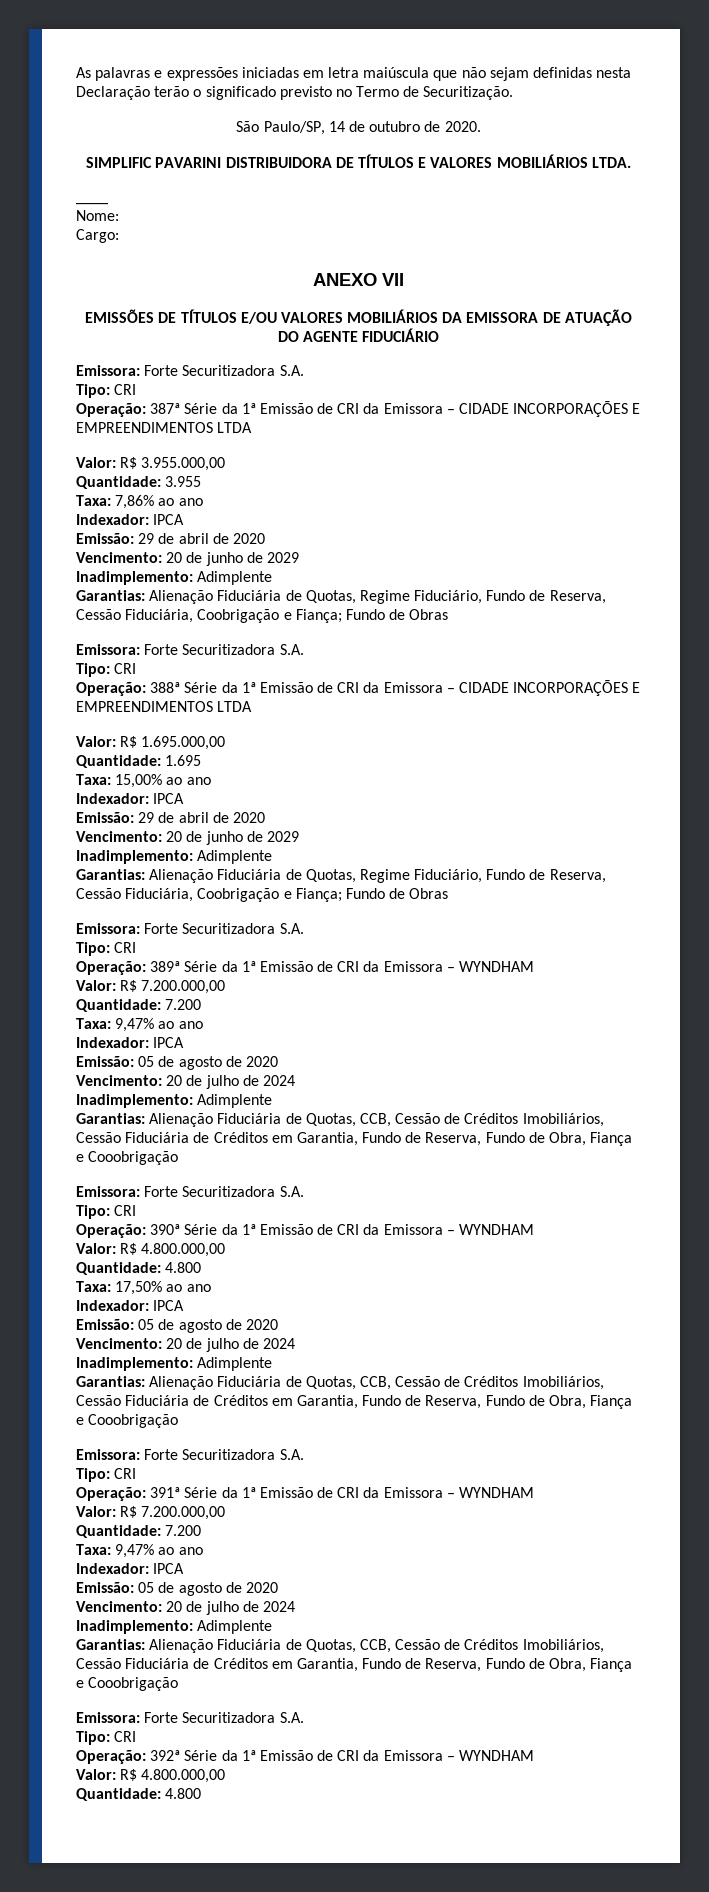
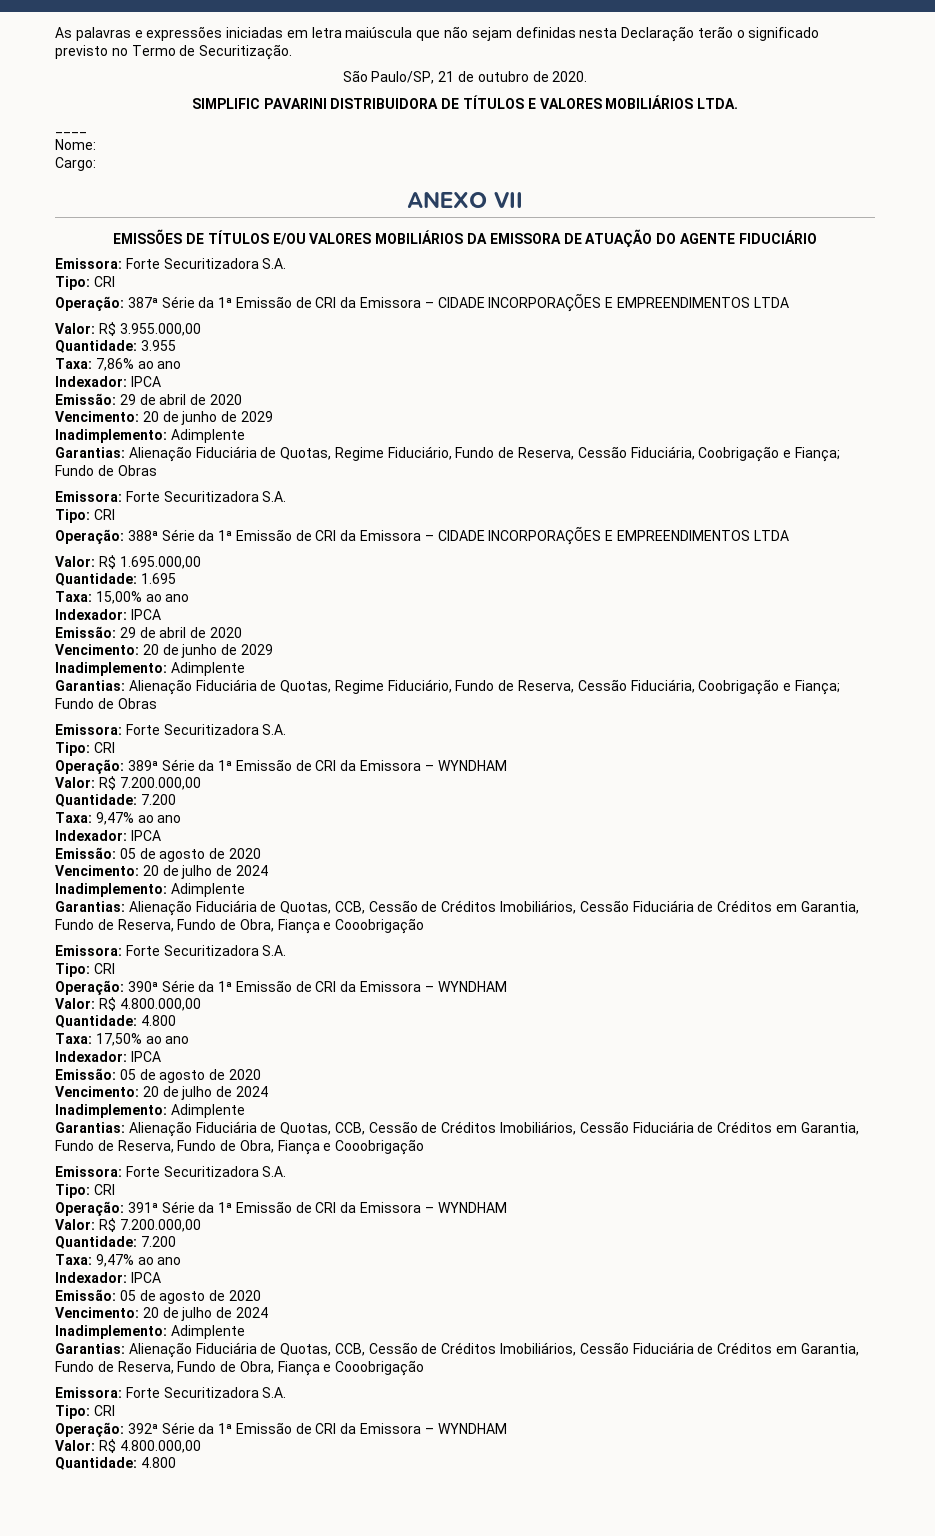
[328,121,345,132] 14 -> [438,71,455,82] 21

